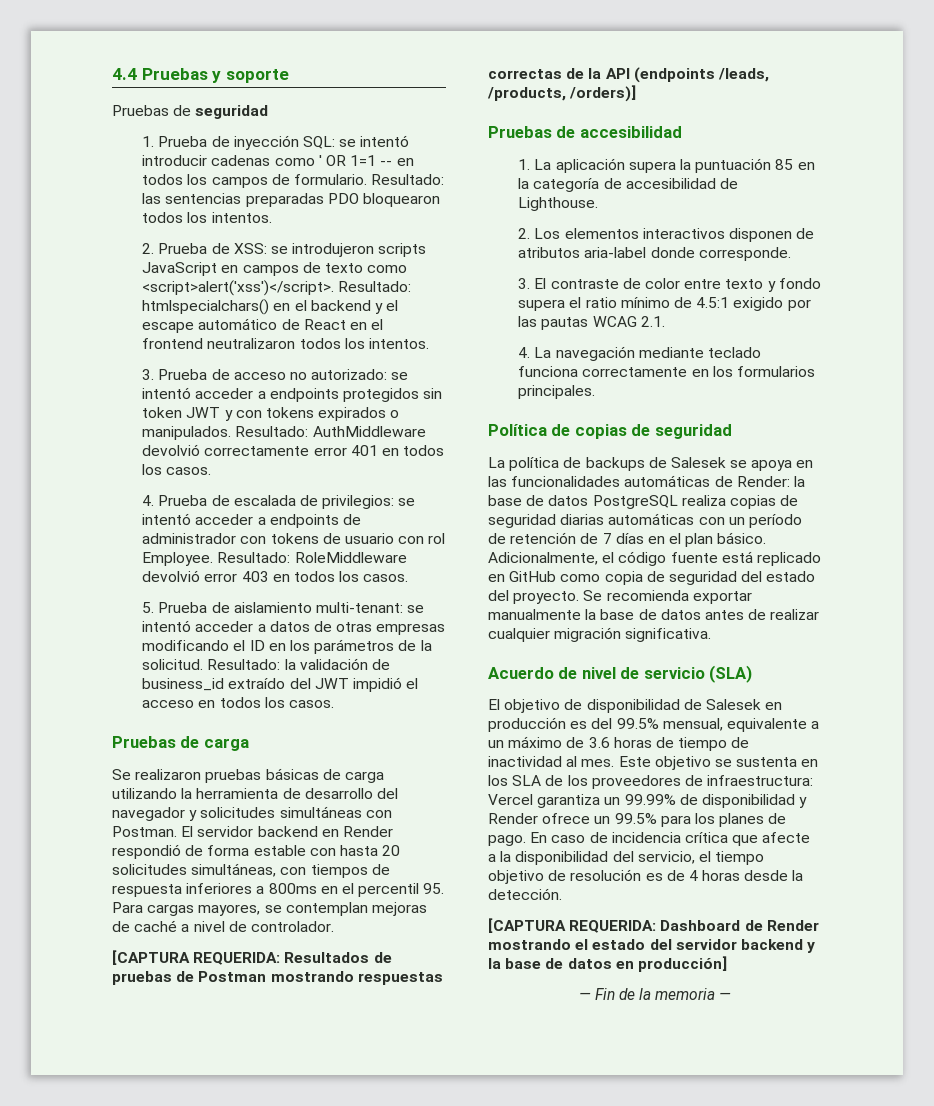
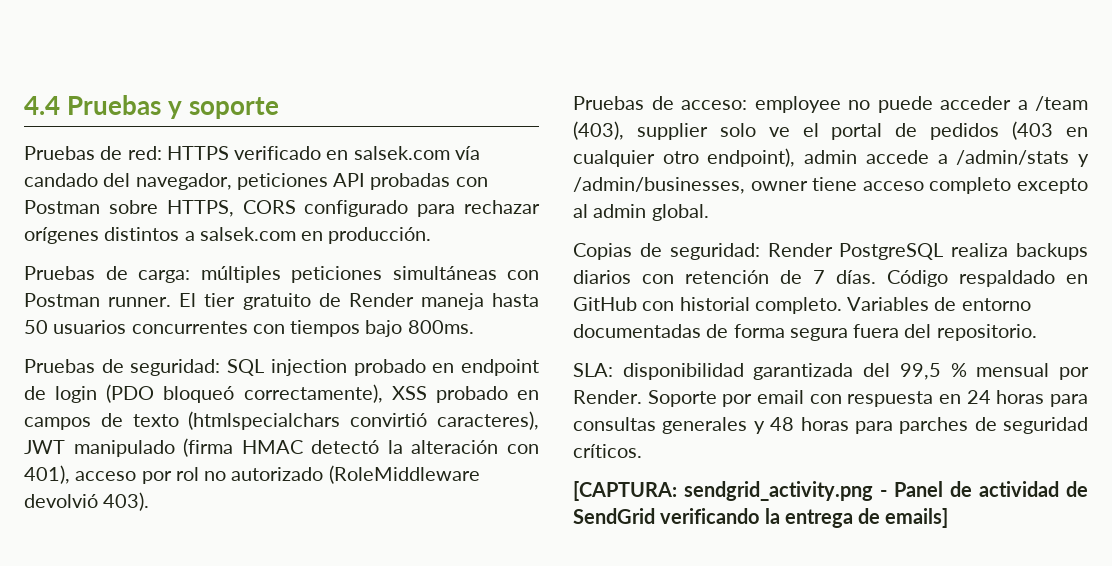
[195,105,269,119] [142,135,410,150] [142,155,414,166] [142,174,445,188] [142,193,441,207] [142,212,272,223] [142,243,427,257] [142,262,408,276] [142,280,412,296] [142,299,399,315] [142,318,384,333] [142,338,430,349] [142,369,409,380] [142,387,443,402] [142,407,400,421] [142,426,426,440] [142,444,445,456] [142,464,212,475] [142,495,416,509] [142,513,362,528] [142,533,446,544] [142,552,407,566] [142,570,409,582] [142,602,425,613] [142,620,446,635] [142,639,432,654] [142,658,391,670] [142,677,419,692] [142,697,335,708] [112,736,249,751] [112,768,384,783] [112,788,398,799] [112,806,392,821] [112,826,393,837] [112,844,401,859] [112,863,390,878] [112,883,445,897] [112,902,427,916] [112,920,334,932] [112,950,392,965] [112,971,443,985] [488,67,769,83] [487,85,637,102] [488,126,682,138] [518,158,815,173] [518,178,739,192] [518,197,599,211] [518,228,815,242] [518,247,791,261] [518,278,821,292] [518,297,811,311] [518,316,665,330] [518,346,762,361] [518,366,816,377] [518,385,596,399] [488,424,732,439] [488,457,814,471] [488,475,805,487] [488,495,799,509] [488,513,802,528] [488,532,767,547] [488,551,821,566] [488,571,816,585] [488,590,752,604] [488,609,820,620] [488,627,712,642] [488,665,753,683] [488,699,783,713] [488,717,820,732] [488,736,750,751] [488,756,819,770] [488,775,814,789] [488,794,808,808] [488,813,787,827] [488,832,811,846] [488,851,765,865] [488,869,804,884] [488,888,562,900] [488,918,819,933] [488,939,816,953] [488,956,727,972] [578,988,732,1000] seguridad // 1. Prueba de inyección SQL: se intentó introducir cadenas como ' OR 1=1 -- en todos los campos de formulario. Resultado: las sentencias preparadas PDO bloquearon todos los intentos. // 2. Prueba de XSS: se introdujeron scripts JavaScript en campos de texto como <script>alert('xss')</script>. Resultado: htmlspecialchars() en el backend y el escape automático de React en el frontend neutralizaron todos los intentos. // 3. Prueba de acceso no autorizado: se intentó acceder a endpoints protegidos sin token JWT y con tokens expirados o manipulados. Resultado: AuthMiddleware devolvió correctamente error 401 en todos los casos. // 4. Prueba de escalada de privilegios: se intentó acceder a endpoints de administrador con tokens de usuario con rol Employee. Resultado: RoleMiddleware devolvió error 403 en todos los casos. // 5. Prueba de aislamiento multi-tenant: se intentó acceder a datos de otras empresas modificando el ID en los parámetros de la solicitud. Resultado: la validación de business_id extraído del JWT impidió el acceso en todos los casos. // Pruebas de carga // Se realizaron pruebas básicas de carga utilizando la herramienta de desarrollo del navegador y solicitudes simultáneas con Postman. El servidor backend en Render respondió de forma estable con hasta 20 solicitudes simultáneas, con tiempos de respuesta inferiores a 800ms en el percentil 95. Para cargas mayores, se contemplan mejoras de caché a nivel de controlador. // [CAPTURA REQUERIDA: Resultados de pruebas de Postman mostrando respuestas correctas de la API (endpoints /leads, /products, /orders)] // Pruebas de accesibilidad // 1. La aplicación supera la puntuación 85 en la categoría de accesibilidad de Lighthouse. // 2. Los elementos interactivos disponen de atributos aria-label donde corresponde. // 3. El contraste de color entre texto y fondo supera el ratio mínimo de 4.5:1 exigido por las pautas WCAG 2.1. // 4. La navegación mediante teclado funciona correctamente en los formularios principales. // Política de copias de seguridad // La política de backups de Salesek se apoya en las funcionalidades automáticas de Render: la base de datos PostgreSQL realiza copias de seguridad diarias automáticas con un período de retención de 7 días en el plan básico. Adicionalmente, el código fuente está replicado en GitHub como copia de seguridad del estado del proyecto. Se recomienda exportar manualmente la base de datos antes de realizar cualquier migración significativa. // Acuerdo de nivel de servicio (SLA) // El objetivo de disponibilidad de Salesek en producción es del 99.5% mensual, equivalente a un máximo de 3.6 horas de tiempo de inactividad al mes. Este objetivo se sustenta en los SLA de los proveedores de infraestructura: Vercel garantiza un 99.99% de disponibilidad y Render ofrece un 99.5% para los planes de pago. En caso de incidencia crítica que afecte a la disponibilidad del servicio, el tiempo objetivo de resolución es de 4 horas desde la detección. // [CAPTURA REQUERIDA: Dashboard de Render mostrando el estado del servidor backend y la base de datos en producción] // — Fin de la memoria — -> [127,146,480,160] [24,173,488,190] [24,200,540,217] [24,227,432,244] [24,266,539,283] [24,293,539,310] [24,320,474,337] [24,359,539,376] [24,384,539,403] [24,411,539,430] [24,438,539,457] [24,465,480,484] [24,492,150,511] [573,96,1088,113] [573,121,1088,140] [573,148,1089,167] [573,177,1088,194] [573,204,709,221] [573,243,1088,260] [573,270,1088,287] [573,297,1031,314] [573,324,1037,341] [573,363,1089,380] [573,390,1088,407] [573,417,1088,434] [573,444,642,458] [573,481,1088,501] [573,508,949,528] red: HTTPS verificado en salsek.com vía candado del navegador, peticiones API probadas con Postman sobre HTTPS, CORS configurado para rechazar orígenes distintos a salsek.com en producción. // Pruebas de carga: múltiples peticiones simultáneas con Postman runner. El tier gratuito de Render maneja hasta 50 usuarios concurrentes con tiempos bajo 800ms. // Pruebas de seguridad: SQL injection probado en endpoint de login (PDO bloqueó correctamente), XSS probado en campos de texto (htmlspecialchars convirtió caracteres), JWT manipulado (firma HMAC detectó la alteración con 401), acceso por rol no autorizado (RoleMiddleware devolvió 403). // Pruebas de acceso: employee no puede acceder a /team (403), supplier solo ve el portal de pedidos (403 en cualquier otro endpoint), admin accede a /admin/stats y /admin/businesses, owner tiene acceso completo excepto al admin global. // Copias de seguridad: Render PostgreSQL realiza backups diarios con retención de 7 días. Código respaldado en GitHub con historial completo. Variables de entorno documentadas de forma segura fuera del repositorio. // SLA: disponibilidad garantizada del 99,5 % mensual por Render. Soporte por email con respuesta en 24 horas para consultas generales y 48 horas para parches de seguridad críticos. // [CAPTURA: sendgrid_activity.png - Panel de actividad de SendGrid verificando la entrega de emails]

